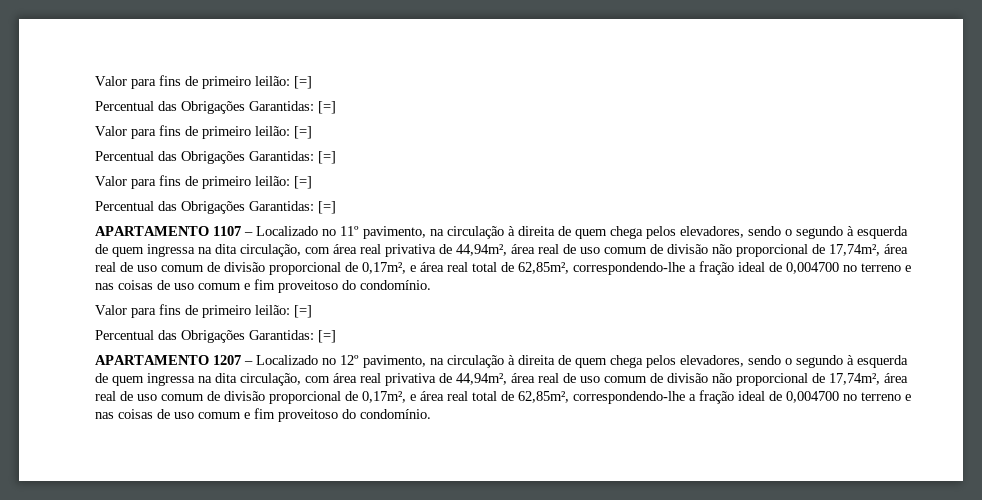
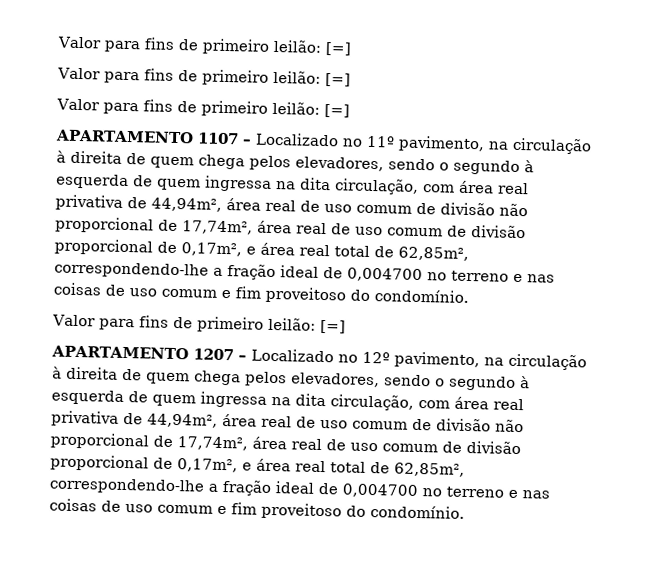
[95,75,312,89] [95,101,336,114] [95,125,312,139] [95,151,336,164] [95,175,312,189] [95,201,336,214] Valor para fins de primeiro leilão: [=] // Percentual das Obrigações Garantidas: [=] // Valor para fins de primeiro leilão: [=] // Percentual das Obrigações Garantidas: [=] // Valor para fins de primeiro leilão: [=] // Percentual das Obrigações Garantidas: [=] -> [57,36,352,56] [57,67,351,87] [56,98,350,118] Valor para fins de primeiro leilão: [=] // Valor para fins de primeiro leilão: [=] // Valor para fins de primeiro leilão: [=]
[95,330,336,343] // Percentual das Obrigações Garantidas: [=] -> (346, 326) none

